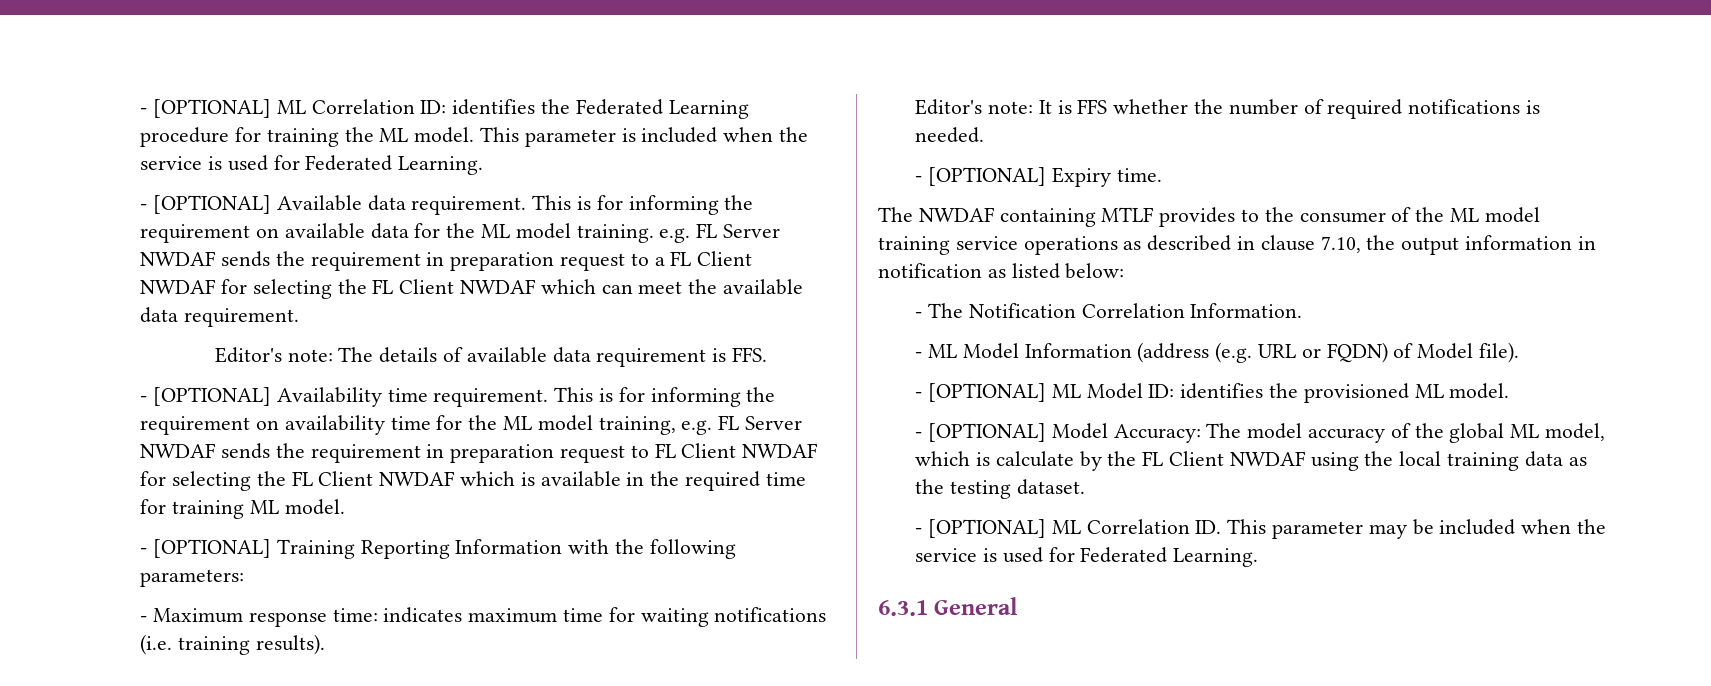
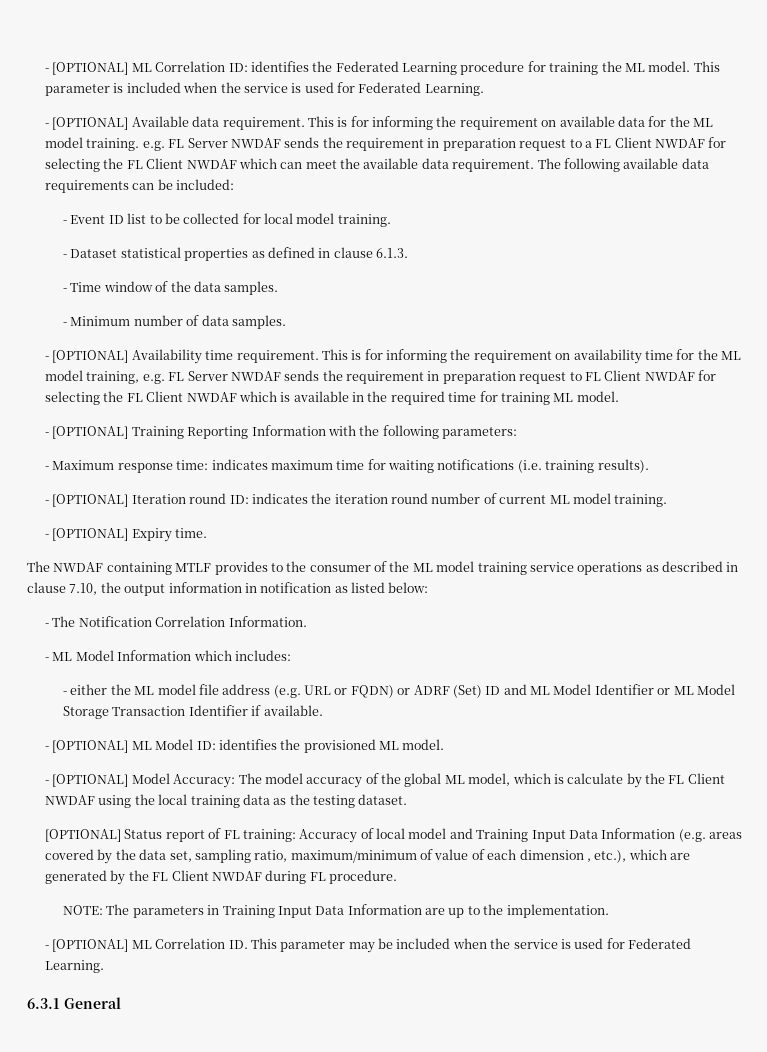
[214,347,767,367] // Editor's note: The details of available data requirement is FFS. -> [537,158,709,172] [45,179,235,193] [63,213,391,227] [63,247,409,261] [63,281,279,295] [63,315,286,329] The following available data requirements can be included: // - Event ID list to be collected for local model training. // - Dataset statistical properties as defined in clause 6.1.3. // - Time window of the data samples. // - Minimum number of data samples.
[915,99,1541,119] [915,127,985,143] Editor's note: It is FFS whether the number of required notifications is needed. -> [45,493,668,507] - [OPTIONAL] Iteration round ID: indicates the iteration round number of current ML model training.
[1137,342,1520,363] (address (e.g. URL or FQDN) of Model file). -> [193,650,291,661] [63,684,735,698] [63,705,323,719] which includes: // - either the ML model file address (e.g. URL or FQDN) or ADRF (Set) ID and ML Model Identifier or ML Model Storage Transaction Identifier if available.
(1085, 487) none -> [45,828,743,843] [45,849,691,864] [45,870,398,885] [63,904,609,918] // [OPTIONAL] Status report of FL training: Accuracy of local model and Training Input Data Information (e.g. areas covered by the data set, sampling ratio, maximum/minimum of value of each dimension , etc.), which are generated by the FL Client NWDAF during FL procedure. // NOTE: The parameters in Training Input Data Information are up to the implementation.

